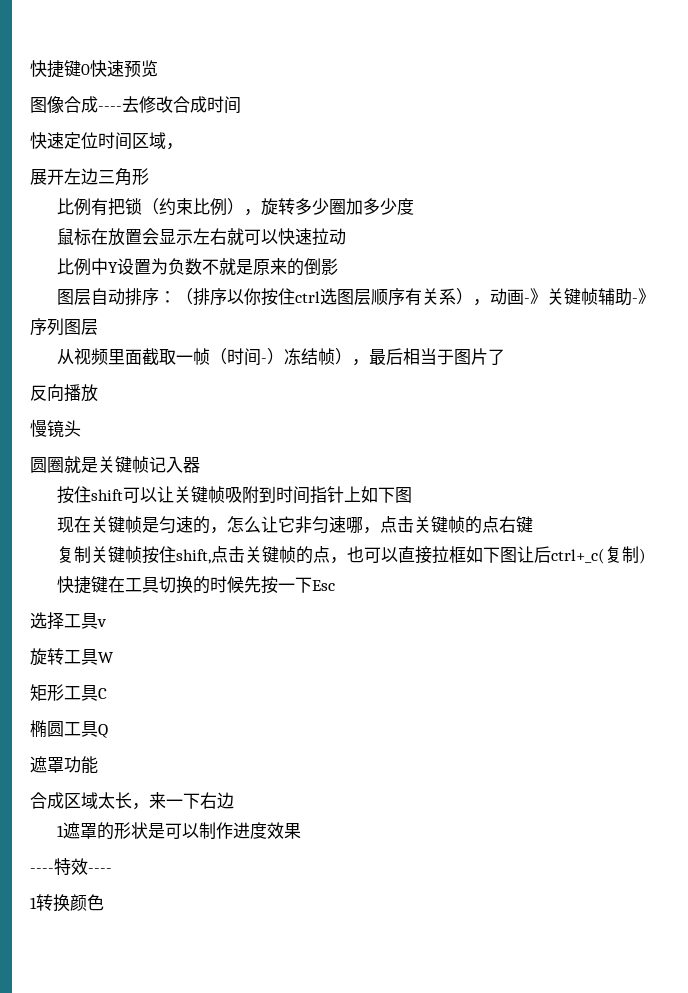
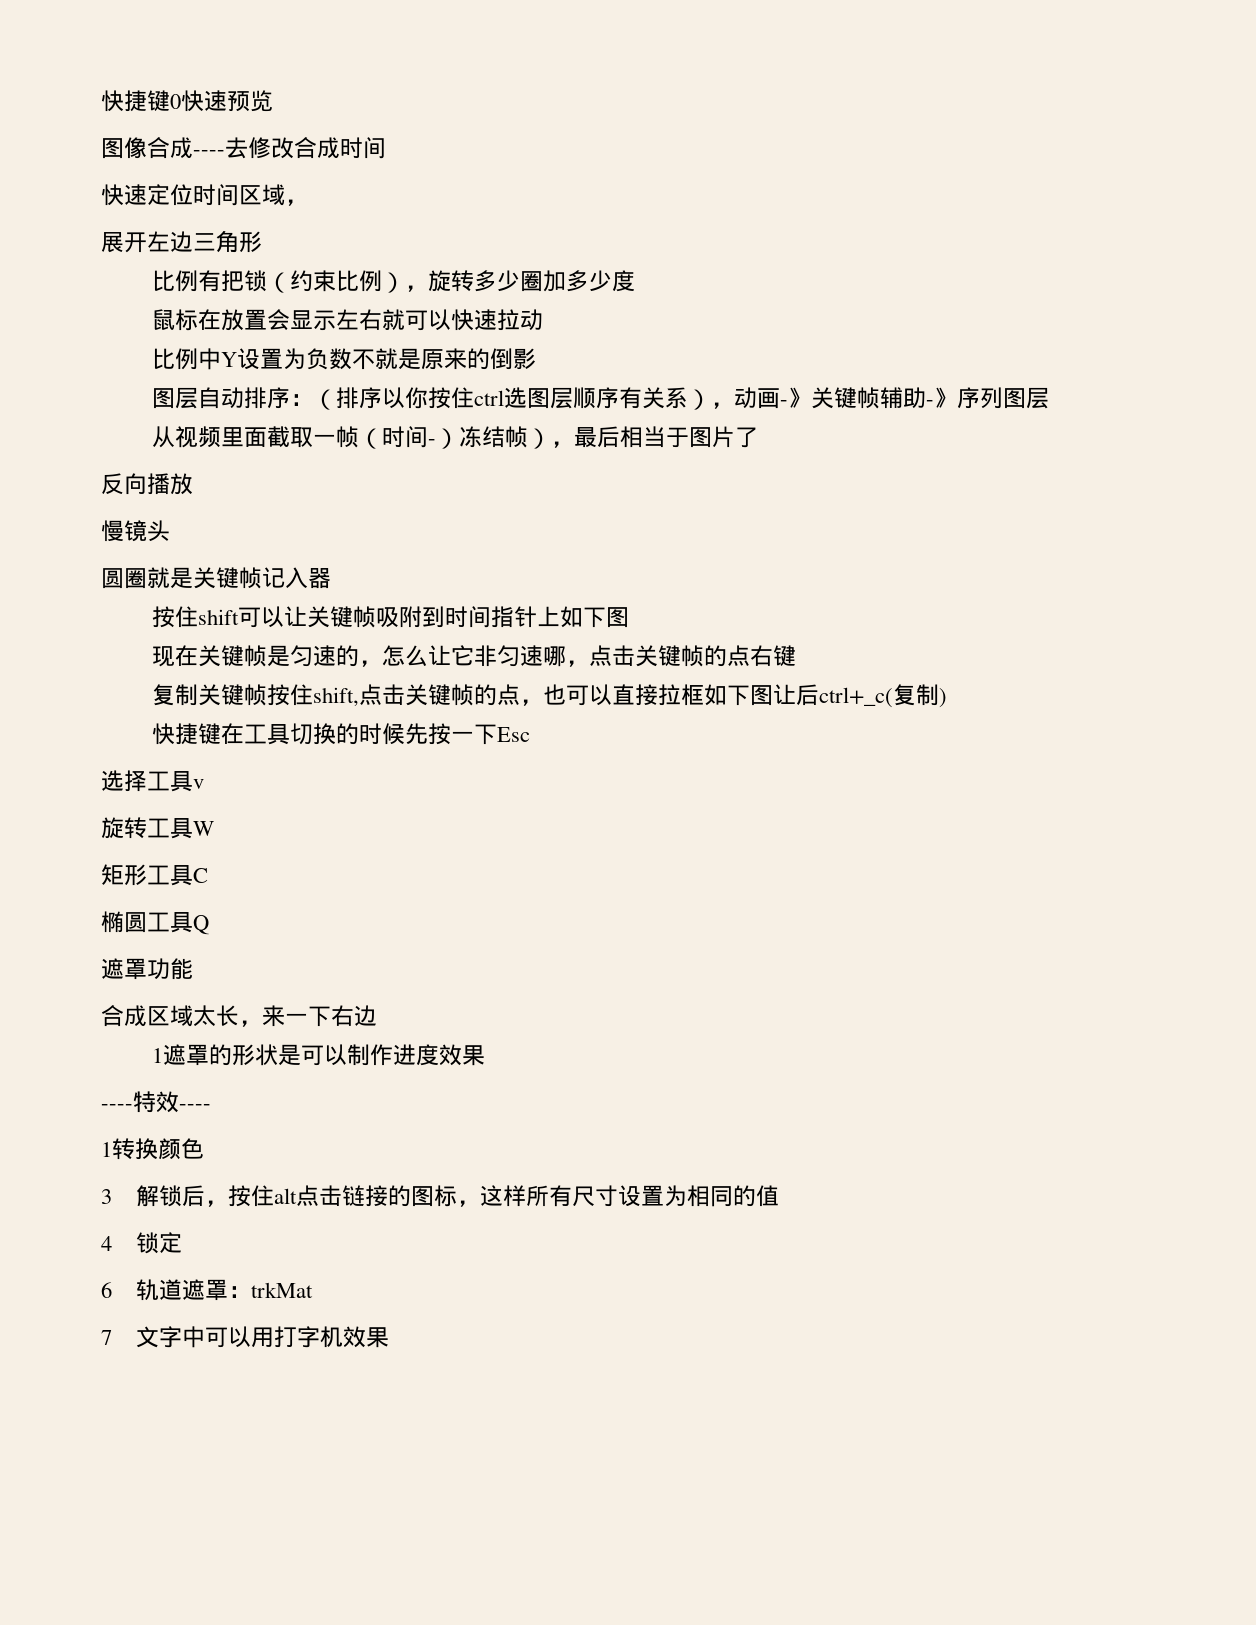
(104, 902) none -> [101,1185,779,1207] [101,1232,182,1254] [101,1279,313,1301] [101,1326,389,1348] // 3解锁后，按住alt点击链接的图标，这样所有尺寸设置为相同的值 // 4锁定 // 6轨道遮罩：trkMat // 7文字中可以用打字机效果

